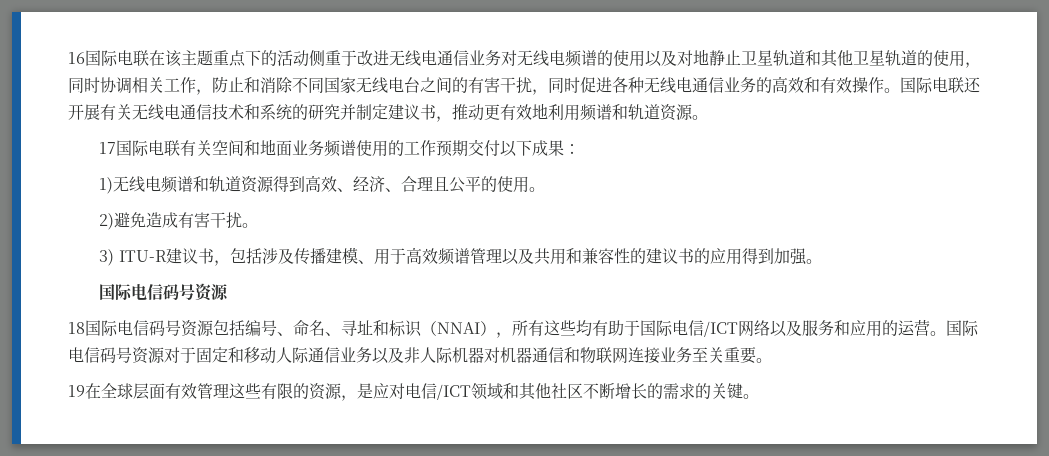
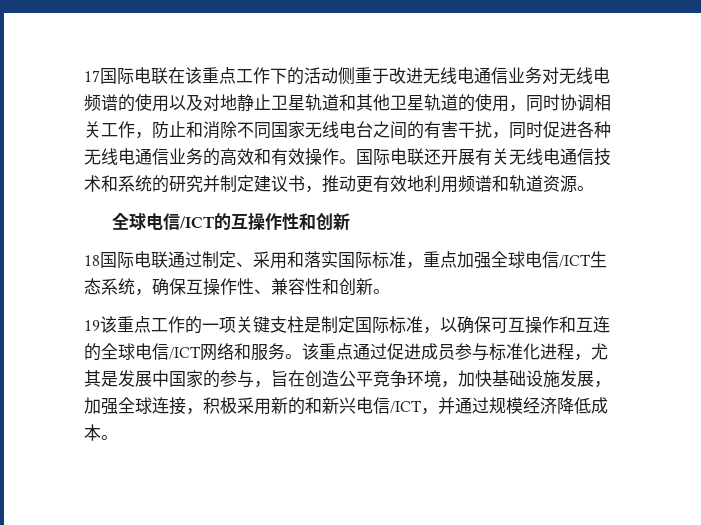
[68,52,85,64] 16 -> [84,70,100,82] 17
[181,50,246,67] 主题重点 -> [202,67,270,84] 重点工作
[99,139,581,157] [99,175,546,194] [99,212,259,230] [99,247,822,266] [99,283,230,301] [68,319,979,338] [68,347,772,364] [68,383,743,401] 17国际电联有关空间和地面业务频谱使用的工作预期交付以下成果： // 1)无线电频谱和轨道资源得到高效、经济、合理且公平的使用。 // 2)避免造成有害干扰。 // 3) ITU-R建议书，包括涉及传播建模、用于高效频谱管理以及共用和兼容性的建议书的应用得到加强。 // 国际电信码号资源 // 18国际电信码号资源包括编号、命名、寻址和标识（NNAI），所有这些均有助于国际电信/ICT网络以及服务和应用的运营。国际电信码号资源对于固定和移动人际通信业务以及非人际机器对机器通信和物联网连接业务至关重要。 // 19在全球层面有效管理这些有限的资源，是应对电信/ICT领域和其他社区不断增长的需求的关键 -> [112,213,351,231] [84,251,607,269] [84,278,390,296] [84,316,610,334] [84,343,608,361] [84,370,611,388] [84,397,608,415] [84,424,101,441] 全球电信/ICT的互操作性和创新 // 18国际电联通过制定、采用和落实国际标准，重点加强全球电信/ICT生态系统，确保互操作性、兼容性和创新。 // 19该重点工作的一项关键支柱是制定国际标准，以确保可互操作和互连的全球电信/ICT网络和服务。该重点通过促进成员参与标准化进程，尤其是发展中国家的参与，旨在创造公平竞争环境，加快基础设施发展，加强全球连接，积极采用新的和新兴电信/ICT，并通过规模经济降低成本

